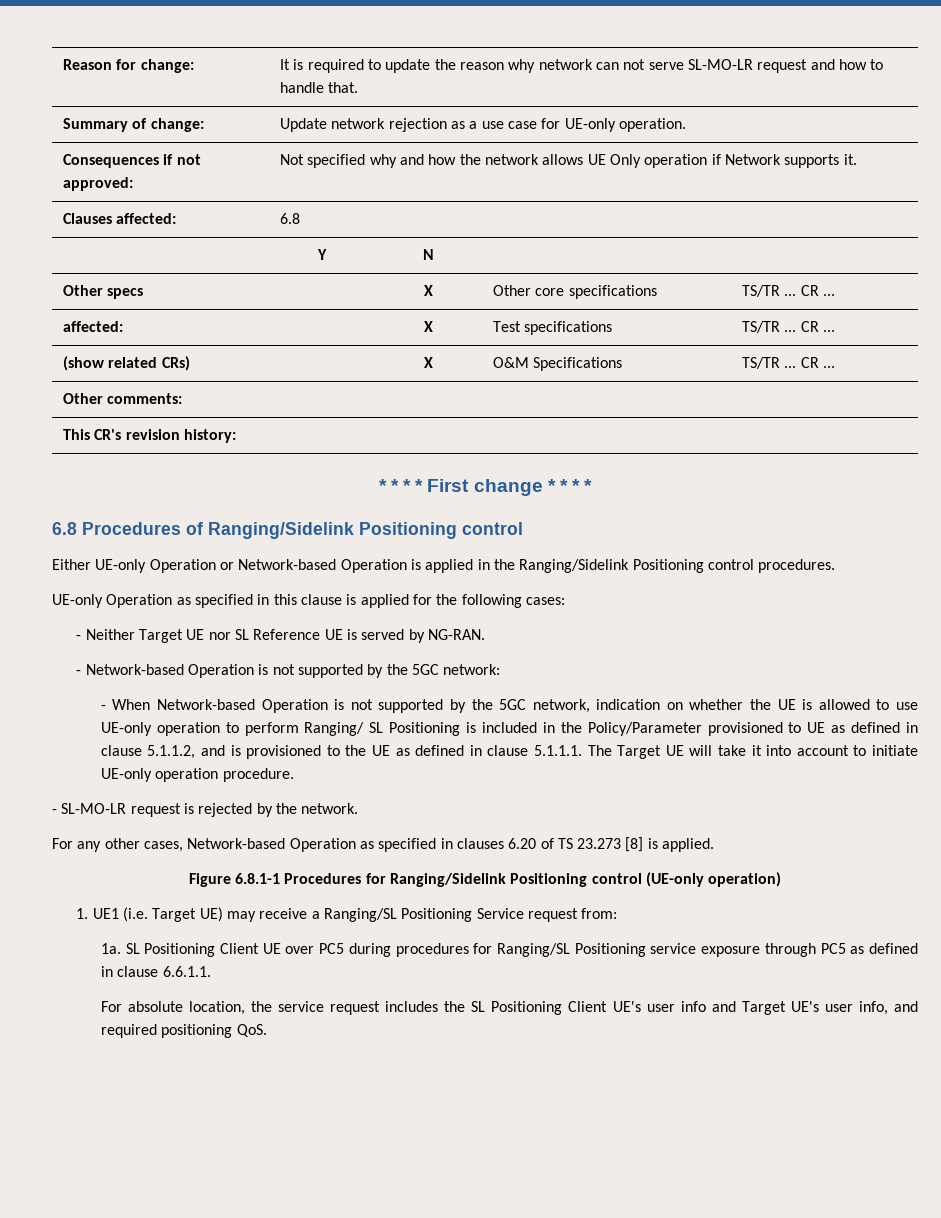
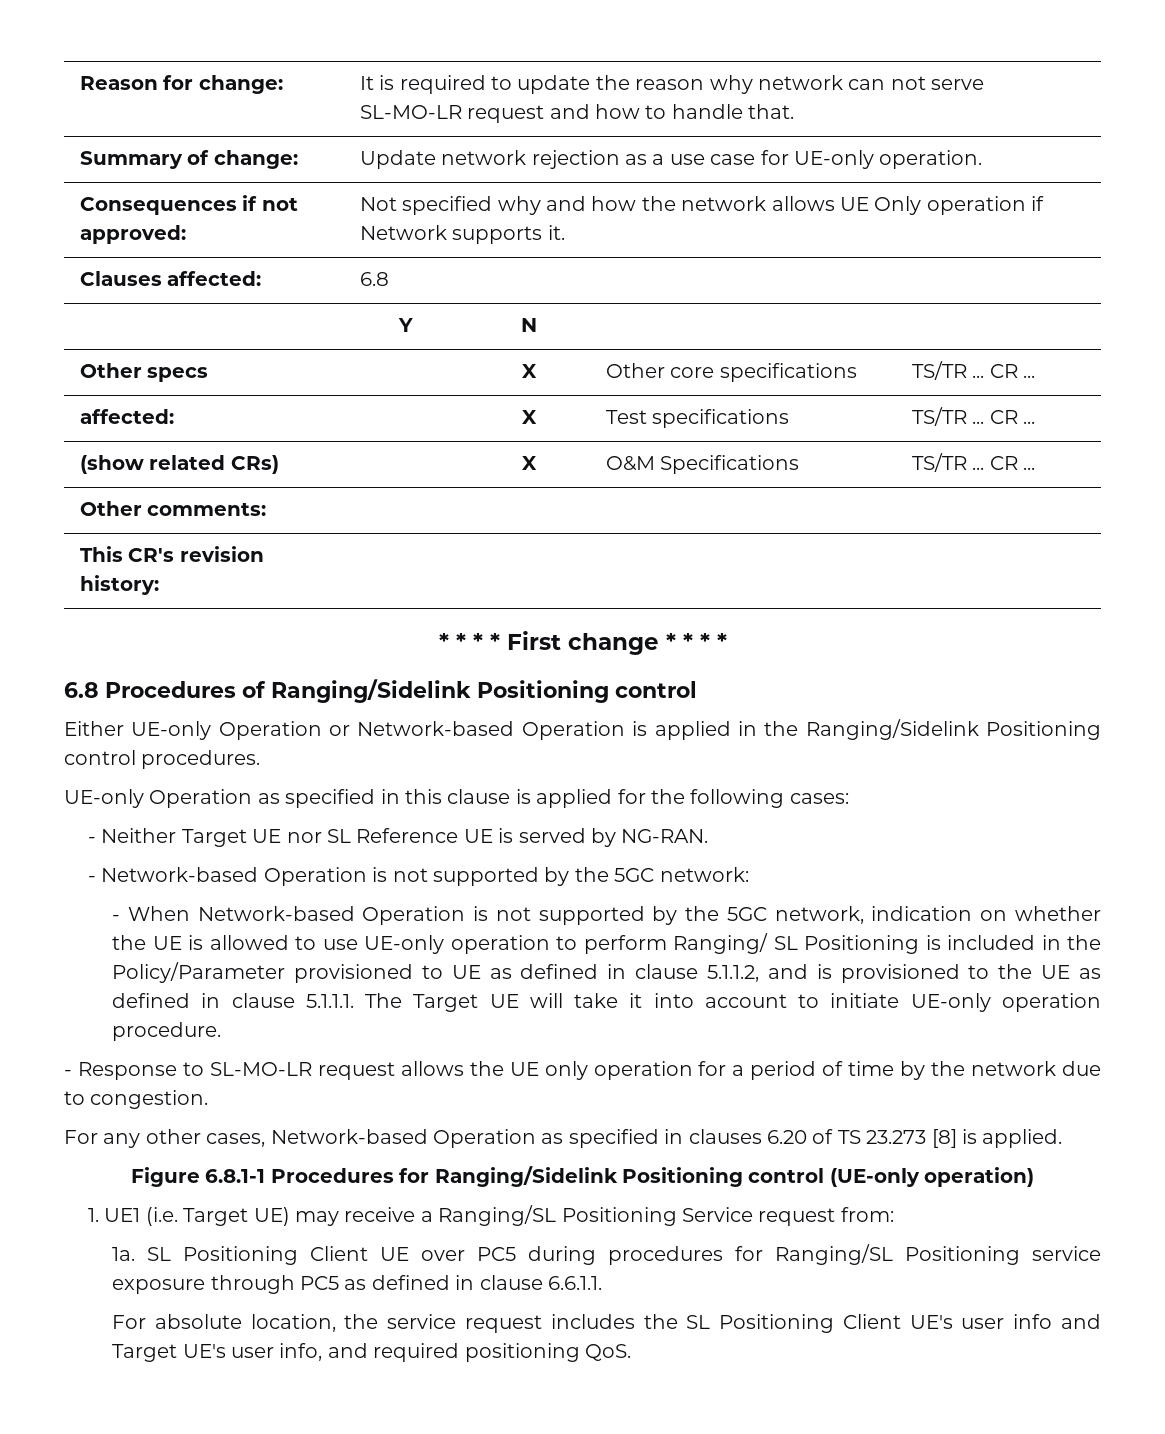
[61,803,359,817] SL-MO-LR request is rejected by the network. -> [77,1061,1101,1080] [64,1090,209,1109] Response to SL-MO-LR request allows the UE only operation for a period of time by the network due to congestion.

